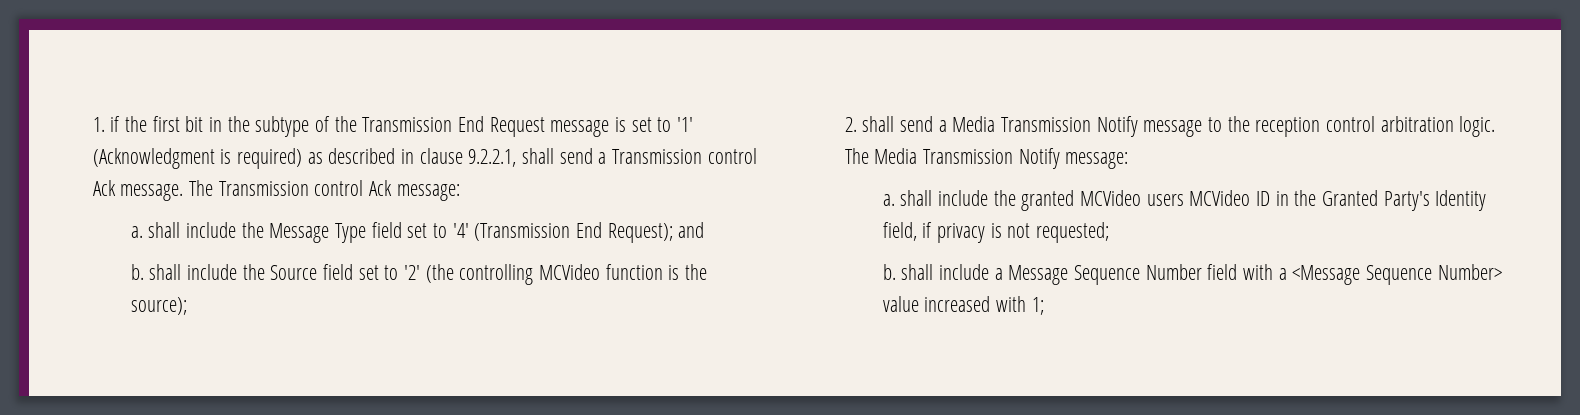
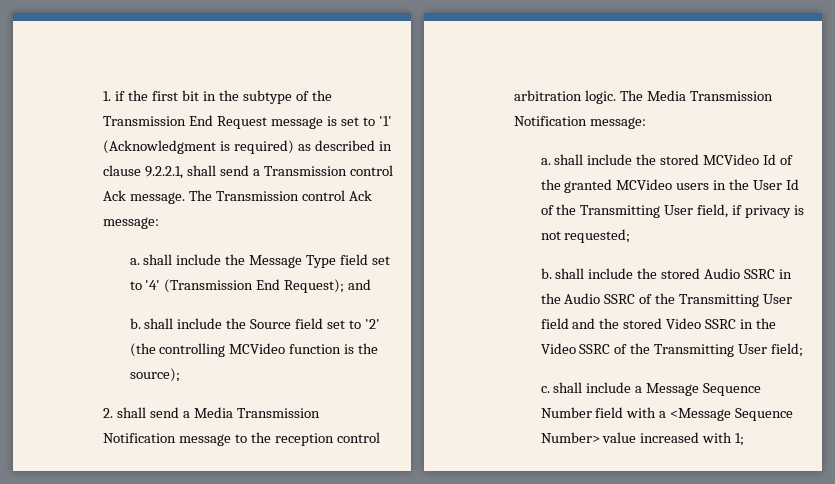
[1096,116,1138,137] Notify -> [103,433,177,443] Notification
[1018,148,1129,169] [882,190,1487,211] Notify message: // a. shall include the granted MCVideo users MCVideo ID in the Granted Party's Identity -> [514,116,647,129] [540,154,793,165] [540,179,799,193] [540,204,694,218] Notification message: // a. shall include the stored MCVideo Id of the granted MCVideo users in the User Id of the Transmitting User
(989, 272) none -> [637,268,792,279] [540,293,793,307] [540,318,776,329] [540,343,804,357] [540,382,632,393] the stored Audio SSRC in the Audio SSRC of the Transmitting User field and the stored Video SSRC in the Video SSRC of the Transmitting User field; // c. shall include

